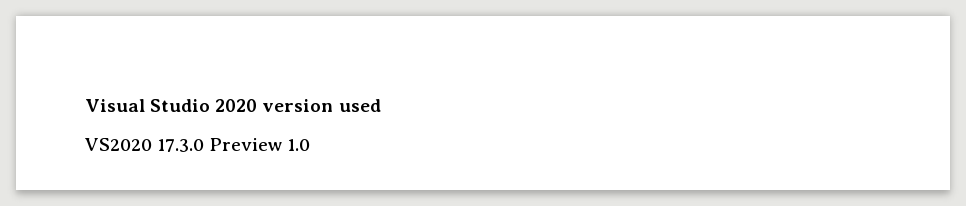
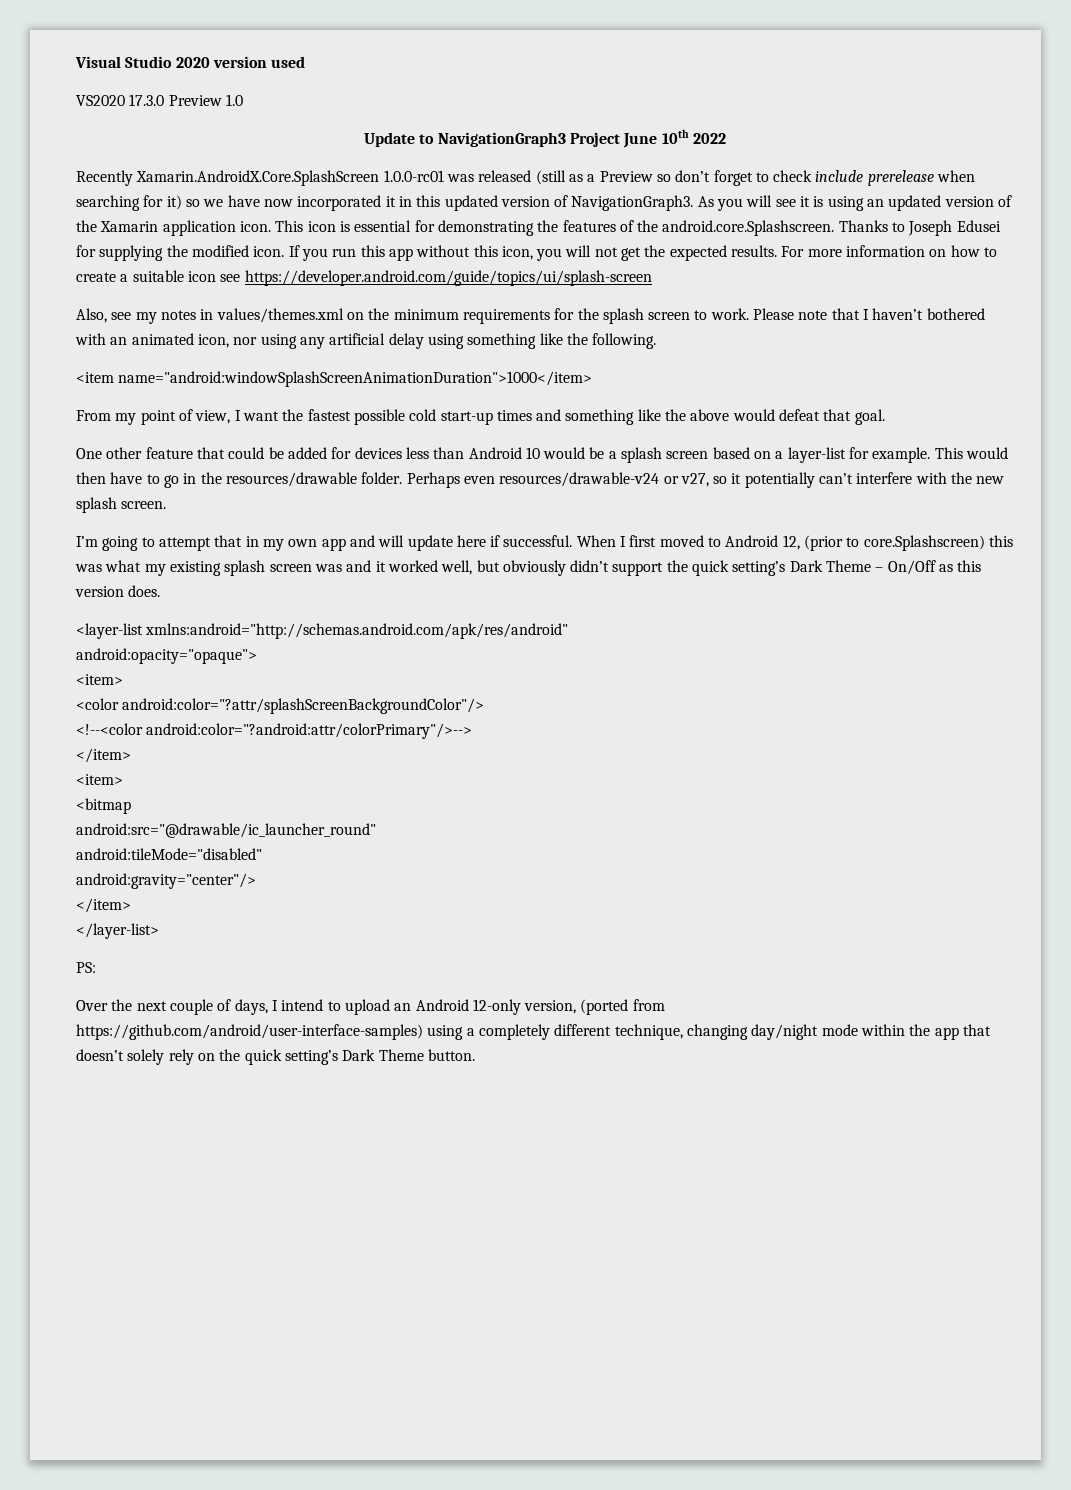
(311, 145) none -> [364,129,726,148] [76,170,976,186] [76,195,1013,211] [76,220,1001,236] [76,245,998,261] [76,270,652,286] [76,308,985,324] [75,333,657,349] [76,371,593,387] [76,409,885,425] [76,447,1009,463] [76,472,1005,488] [76,497,167,513] [76,535,1014,551] [75,560,982,576] [75,585,161,597] [76,623,569,639] [76,648,257,664] [76,674,123,685] [76,698,485,714] [76,723,473,739] [76,748,131,763] [76,774,123,785] [76,798,131,814] [76,823,376,838] [76,848,262,860] [76,873,256,889] [76,898,131,913] [76,923,159,939] [76,962,96,973] [76,999,665,1015] [76,1024,991,1040] [76,1049,475,1065] // Update to NavigationGraph3 Project June 10th 2022 // Recently Xamarin.AndroidX.Core.SplashScreen 1.0.0-rc01 was released (still as a Preview so don’t forget to check include prerelease when searching for it) so we have now incorporated it in this updated version of NavigationGraph3. As you will see it is using an updated version of the Xamarin application icon. This icon is essential for demonstrating the features of the android.core.Splashscreen. Thanks to Joseph Edusei for supplying the modified icon. If you run this app without this icon, you will not get the expected results. For more information on how to create a suitable icon see https://developer.android.com/guide/topics/ui/splash-screen // Also, see my notes in values/themes.xml on the minimum requirements for the splash screen to work. Please note that I haven’t bothered with an animated icon, nor using any artificial delay using something like the following. // <item name="android:windowSplashScreenAnimationDuration">1000</item> // From my point of view, I want the fastest possible cold start-up times and something like the above would defeat that goal. // One other feature that could be added for devices less than Android 10 would be a splash screen based on a layer-list for example. This would then have to go in the resources/drawable folder. Perhaps even resources/drawable-v24 or v27, so it potentially can’t interfere with the new splash screen. // I’m going to attempt that in my own app and will update here if successful. When I first moved to Android 12, (prior to core.Splashscreen) this was what my existing splash screen was and it worked well, but obviously didn’t support the quick setting’s Dark Theme – On/Off as this version does. // <layer-list xmlns:android="http://schemas.android.com/apk/res/android" // android:opacity="opaque"> // <item> // <color android:color="?attr/splashScreenBackgroundColor"/> // <!--<color android:color="?android:attr/colorPrimary"/>--> // </item> // <item> // <bitmap // android:src="@drawable/ic_launcher_round" // android:tileMode="disabled" // android:gravity="center"/> // </item> // </layer-list> // PS: // Over the next couple of days, I intend to upload an Android 12-only version, (ported from https://github.com/android/user-interface-samples) using a completely different technique, changing day/night mode within the app that doesn’t solely rely on the quick setting’s Dark Theme button.

